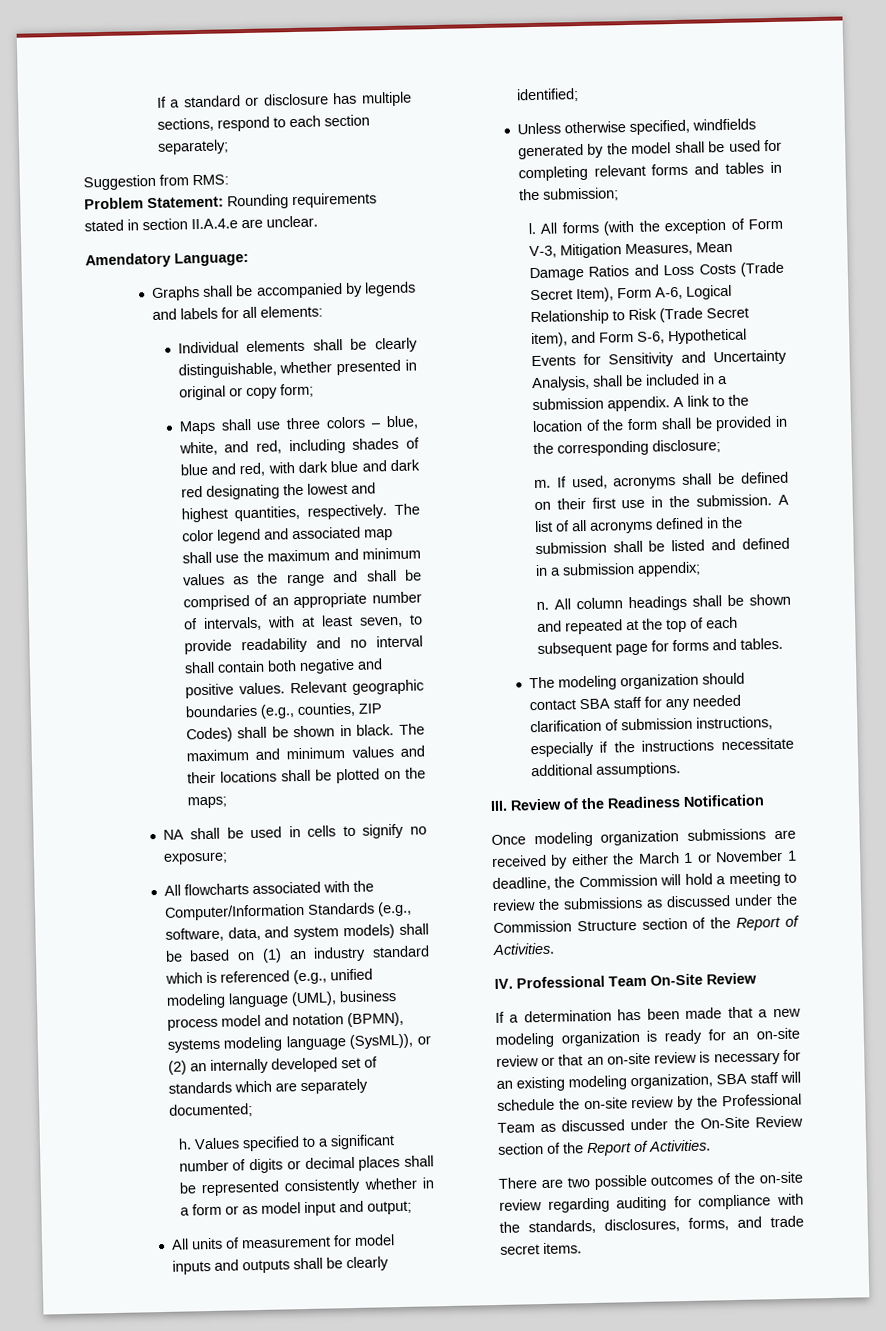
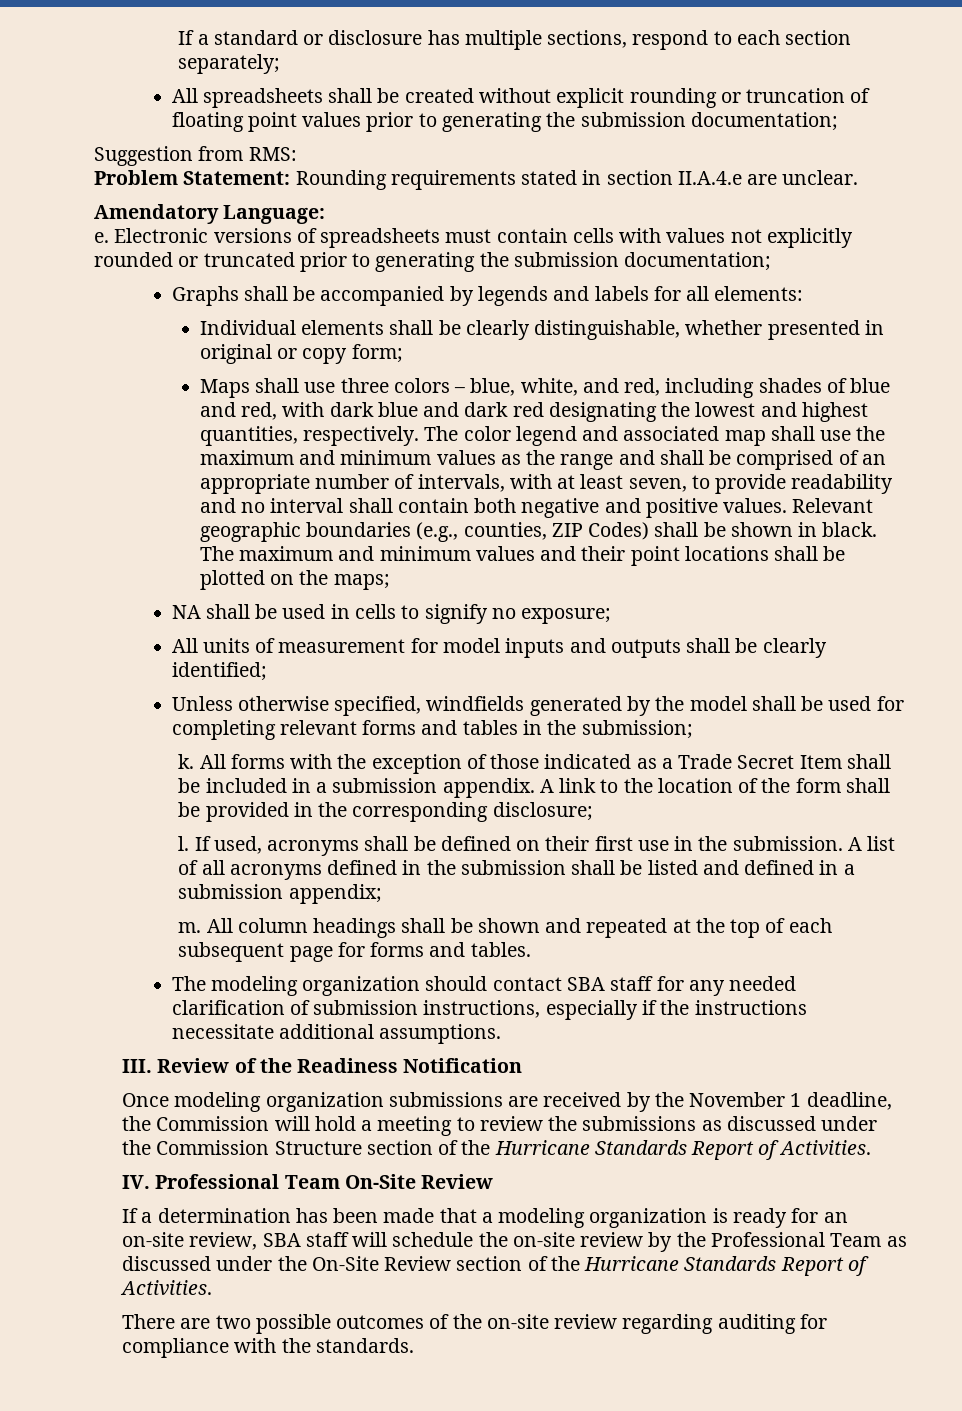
(229, 147) none -> [171,88,871,108] [171,112,838,132] // All spreadsheets shall be created without explicit rounding or truncation of floating point values prior to generating the submission documentation;
(249, 259) none -> [94,228,853,248] [94,252,772,272] // e. Electronic versions of spreadsheets must contain cells with values not explicitly rounded or truncated prior to generating the submission documentation;
(216, 777) none -> [630,546,680,566] point
[163,880,374,896] [163,901,412,921] [164,923,429,942] [164,945,430,963] [164,968,373,985] [165,990,397,1009] [166,1011,404,1031] [166,1033,431,1053] [167,1056,378,1075] [167,1078,368,1095] [168,1103,253,1118] [177,1134,395,1152] [178,1155,434,1174] [178,1177,434,1197] [179,1200,412,1217] // All flowcharts associated with the Computer/Information Standards (e.g., software, data, and system models) shall be based on (1) an industry standard which is referenced (e.g., unified modeling language (UML), business process model and notation (BPMN), systems modeling language (SysML)), or (2) an internally developed set of standards which are separately documented; // h. Values specified to a significant number of digits or decimal places shall be represented consistently whether in a form or as model input and output; -> (612, 616) none
[527,222,536,235] l. -> [178,754,195,769] k.
[603,220,636,236] (with -> [290,754,333,769] with
[748,218,783,230] [528,241,733,259] [528,261,784,282] [529,284,732,303] [529,307,749,326] [530,328,747,348] [530,349,787,368] [530,375,590,392] Form V-3, Mitigation Measures, Mean Damage Ratios and Loss Costs (Trade Secret Item), Form A-6, Logical Relationship to Risk (Trade Secret item), and Form S-6, Hypothetical Events for Sensitivity and Uncertainty Analysis, -> [490,754,842,769] those indicated as a Trade Secret Item
[533,479,551,489] m. -> [178,836,190,851] l.
[535,601,549,611] n. -> [178,922,202,933] m.
[570,852,712,866] either the March 1 or -> [654,1092,684,1107] the
(732, 923) none -> [494,1140,687,1155] Hurricane Standards
[773,1008,801,1018] new -> (493, 1217) none
[495,1049,801,1067] [495,1073,713,1092] review or that an on-site review is necessary for an existing modeling organization, -> [189,1232,258,1250] review,
(584, 1148) none -> [584,1256,777,1271] Hurricane Standards
[527,1215,804,1235] [499,1242,582,1255] standards, disclosures, forms, and trade secret items. -> [315,1338,414,1353] standards.

